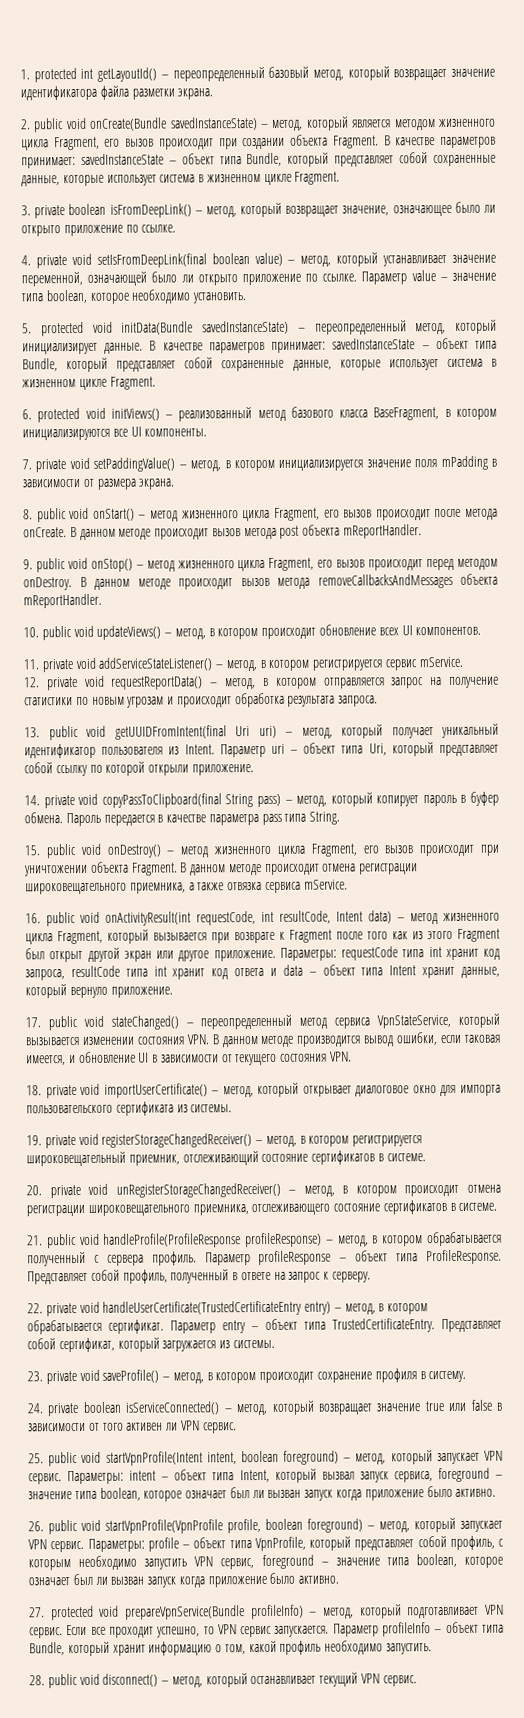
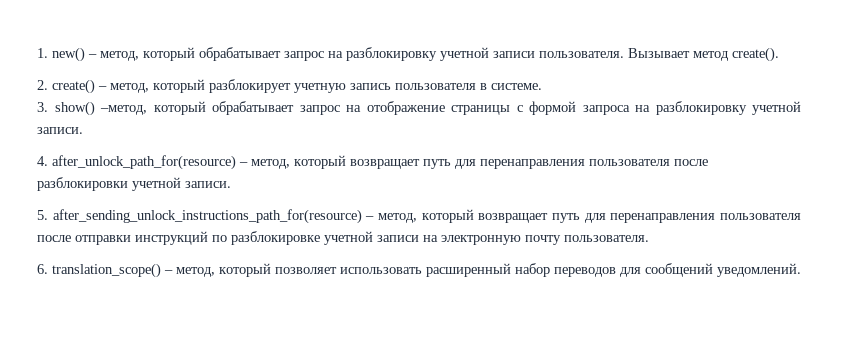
[33,66,495,83] [20,85,214,101] [20,116,496,133] [21,134,497,151] [21,152,497,169] [21,171,341,187] [21,201,497,219] [21,224,177,237] [21,252,496,269] [21,270,496,287] [21,289,247,304] [22,319,497,337] [22,337,498,355] [22,357,497,373] [22,376,156,390] [22,406,497,423] [22,426,208,441] [22,455,498,473] [22,478,175,490] [23,507,499,523] [23,524,423,540] [23,557,498,573] [23,573,498,591] [23,593,102,609] [23,624,482,641] [23,656,463,673] [24,675,499,691] [24,692,379,708] [24,723,499,741] [24,742,500,759] [24,761,254,777] [24,791,500,809] [24,811,341,827] [24,843,499,859] [24,861,419,877] [25,879,348,895] [25,910,500,927] [25,928,500,945] [25,946,501,963] [25,964,500,981] [25,984,173,999] [25,1013,501,1031] [25,1032,500,1048] [26,1051,353,1066] [26,1082,502,1099] [26,1101,233,1116] [26,1133,423,1149] [26,1150,426,1167] [26,1182,501,1199] [26,1200,498,1217] [27,1231,502,1249] [27,1249,503,1267] [27,1269,372,1285] [27,1300,429,1317] [27,1318,502,1335] [27,1337,275,1353] [27,1368,467,1385] [27,1399,503,1417] [28,1420,237,1434] [28,1450,504,1467] [28,1467,503,1485] [28,1485,497,1502] [28,1517,503,1535] [28,1535,504,1553] [28,1553,504,1571] [28,1572,340,1588] [29,1604,505,1621] [29,1621,505,1639] [29,1640,433,1657] [29,1672,417,1689] protected int getLayoutId() – переопределенный базовый метод, который возвращает значение идентификатора файла разметки экрана. // 2. public void onCreate(Bundle savedInstanceState) – метод, который является методом жизненного цикла Fragment, его вызов происходит при создании объекта Fragment. В качестве параметров принимает: savedInstanceState – объект типа Bundle, который представляет собой сохраненные данные, которые использует система в жизненном цикле Fragment. // 3. private boolean isFromDeepLink() – метод, который возвращает значение, означающее было ли открыто приложение по ссылке. // 4. private void setIsFromDeepLink(final boolean value) – метод, который устанавливает значение переменной, означающей было ли открыто приложение по ссылке. Параметр value – значение типа boolean, которое необходимо установить. // 5. protected void initData(Bundle savedInstanceState) – переопределенный метод, который инициализирует данные. В качестве параметров принимает: savedInstanceState – объект типа Bundle, который представляет собой сохраненные данные, которые использует система в жизненном цикле Fragment. // 6. protected void initViews() – реализованный метод базового класса BaseFragment, в котором инициализируются все UI компоненты. // 7. private void setPaddingValue() – метод, в котором инициализируется значение поля mPadding в зависимости от размера экрана. // 8. public void onStart() – метод жизненного цикла Fragment, его вызов происходит после метода onCreate. В данном методе происходит вызов метода post объекта mReportHandler. // 9. public void onStop() – метод жизненного цикла Fragment, его вызов происходит перед методом onDestroy. В данном методе происходит вызов метода removeCallbacksAndMessages объекта mReportHandler. // 10. public void updateViews() – метод, в котором происходит обновление всех UI компонентов. // 11. private void addServiceStateListener() – метод, в котором регистрируется сервис mService. // 12. private void requestReportData() – метод, в котором отправляется запрос на получение статистики по новым угрозам и происходит обработка результата запроса. // 13. public void getUUIDFromIntent(final Uri uri) – метод, который получает уникальный идентификатор пользователя из Intent. Параметр uri – объект типа Uri, который представляет собой ссылку по которой открыли приложение. // 14. private void copyPassToClipboard(final String pass) – метод, который копирует пароль в буфер обмена. Пароль передается в качестве параметра pass типа String. // 15. public void onDestroy() – метод жизненного цикла Fragment, его вызов происходит при уничтожении объекта Fragment. В данном методе происходит отмена регистрации широковещательного приемника, а также отвязка сервиса mService. // 16. public void onActivityResult(int requestCode, int resultCode, Intent data) – метод жизненного цикла Fragment, который вызывается при возврате к Fragment после того как из этого Fragment был открыт другой экран или другое приложение. Параметры: requestCode типа int хранит код запроса, resultCode типа int хранит код ответа и data – объект типа Intent хранит данные, который вернуло приложение. // 17. public void stateChanged() – переопределенный метод сервиса VpnStateService, который вызывается изменении состояния VPN. В данном методе производится вывод ошибки, если таковая имеется, и обновление UI в зависимости от текущего состояния VPN. // 18. private void importUserCertificate() – метод, который открывает диалоговое окно для импорта пользовательского сертификата из системы. // 19. private void registerStorageChangedReceiver() – метод, в котором регистрируется широковещательный приемник, отслеживающий состояние сертификатов в системе. // 20. private void unRegisterStorageChangedReceiver() – метод, в котором происходит отмена регистрации широковещательного приемника, отслеживающего состояние сертификатов в системе. // 21. public void handleProfile(ProfileResponse profileResponse) – метод, в котором обрабатывается полученный с сервера профиль. Параметр profileResponse – объект типа ProfileResponse. Представляет собой профиль, полученный в ответе на запрос к серверу. // 22. private void handleUserCertificate(TrustedCertificateEntry entry) – метод, в котором обрабатывается сертификат. Параметр entry – объект типа TrustedCertificateEntry. Представляет собой сертификат, который загружается из системы. // 23. private void saveProfile() – метод, в котором происходит сохранение профиля в систему. // 24. private boolean isServiceConnected() – метод, который возвращает значение true или false в зависимости от того активен ли VPN сервис. // 25. public void startVpnProfile(Intent intent, boolean foreground) – метод, который запускает VPN сервис. Параметры: intent – объект типа Intent, который вызвал запуск сервиса, foreground – значение типа boolean, которое означает был ли вызван запуск когда приложение было активно. // 26. public void startVpnProfile(VpnProfile profile, boolean foreground) – метод, который запускает VPN сервис. Параметры: profile – объект типа VpnProfile, который представляет собой профиль, с которым необходимо запустить VPN сервис, foreground – значение типа boolean, которое означает был ли вызван запуск когда приложение было активно. // 27. protected void prepareVpnService(Bundle profileInfo) – метод, который подготавливает VPN сервис. Если все проходит успешно, то VPN сервис запускается. Параметр profileInfo – объект типа Bundle, который хранит информацию о том, какой профиль необходимо запустить. // 28. public void disconnect() – метод, который останавливает текущий VPN сервис. -> [52,47,779,62] [37,79,542,94] [37,101,801,116] [37,127,83,134] [37,155,708,170] [37,177,231,191] [37,209,801,224] [37,231,649,245] [37,263,801,278] new() – метод, который обрабатывает запрос на разблокировку учетной записи пользователя. Вызывает метод create(). // 2. create() – метод, который разблокирует учетную запись пользователя в системе. // 3. show() –метод, который обрабатывает запрос на отображение страницы с формой запроса на разблокировку учетной записи. // 4. after_unlock_path_for(resource) – метод, который возвращает путь для перенаправления пользователя после разблокировки учетной записи. // 5. after_sending_unlock_instructions_path_for(resource) – метод, который возвращает путь для перенаправления пользователя после отправки инструкций по разблокировке учетной записи на электронную почту пользователя. // 6. translation_scope() – метод, который позволяет использовать расширенный набор переводов для сообщений уведомлений.

